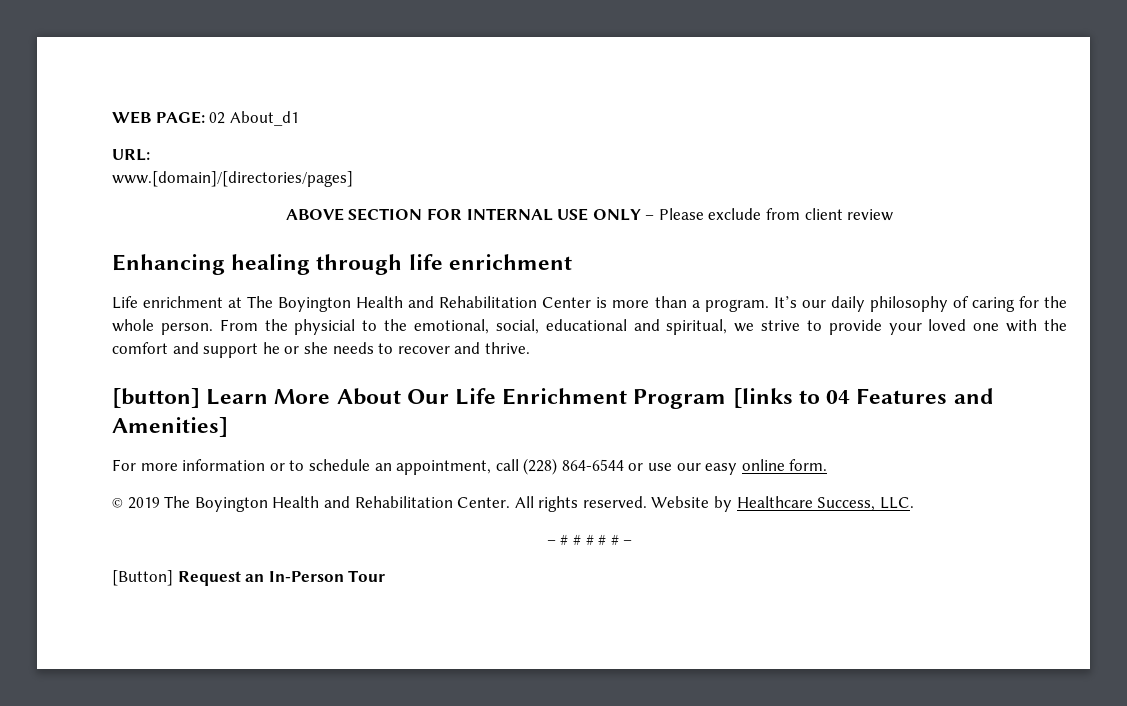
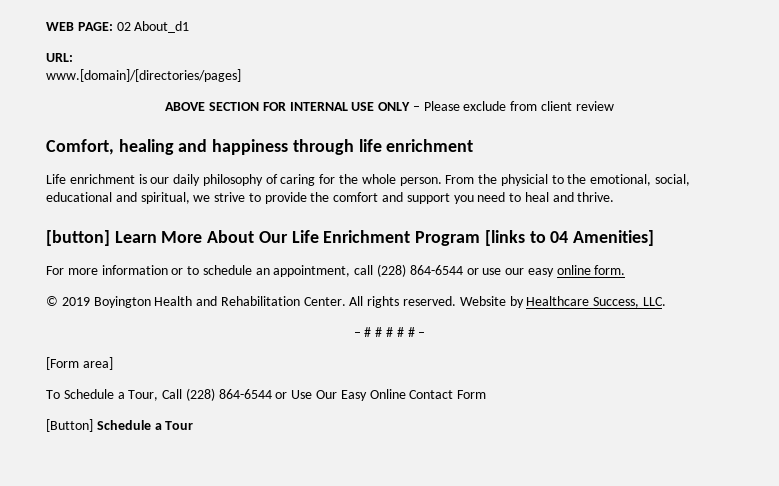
[112,254,311,275] Enhancing healing -> [46,139,289,155] Comfort, healing and happiness
[228,296,797,312] at The Boyington Health and Rehabilitation Center is more than a program. It’s -> [138,174,147,184] is
[888,319,1068,335] [112,342,450,358] your loved one with the comfort and support he or she needs to recover -> [310,192,549,204] the comfort and support you need to heal
[856,388,994,404] Features and -> (569, 237) none
[164,496,191,508] The -> (90, 301) none
[112,570,344,586] [Button] Request an In-Person -> [46,357,113,370] [46,388,487,401] [46,419,162,432] [Form area] // To Schedule a Tour, Call (228) 864-6544 or Use Our Easy Online Contact Form // [Button] Schedule a

